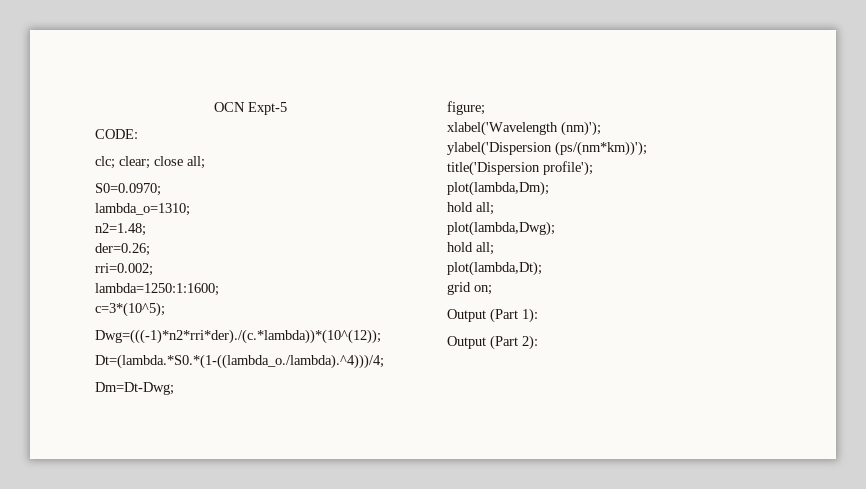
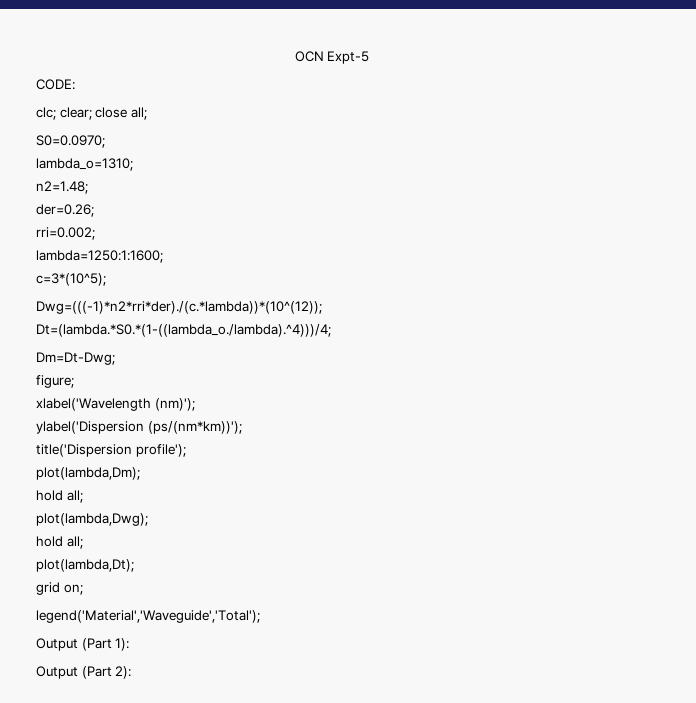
(492, 290) none -> [36,610,260,623] // legend('Material','Waveguide','Total');

